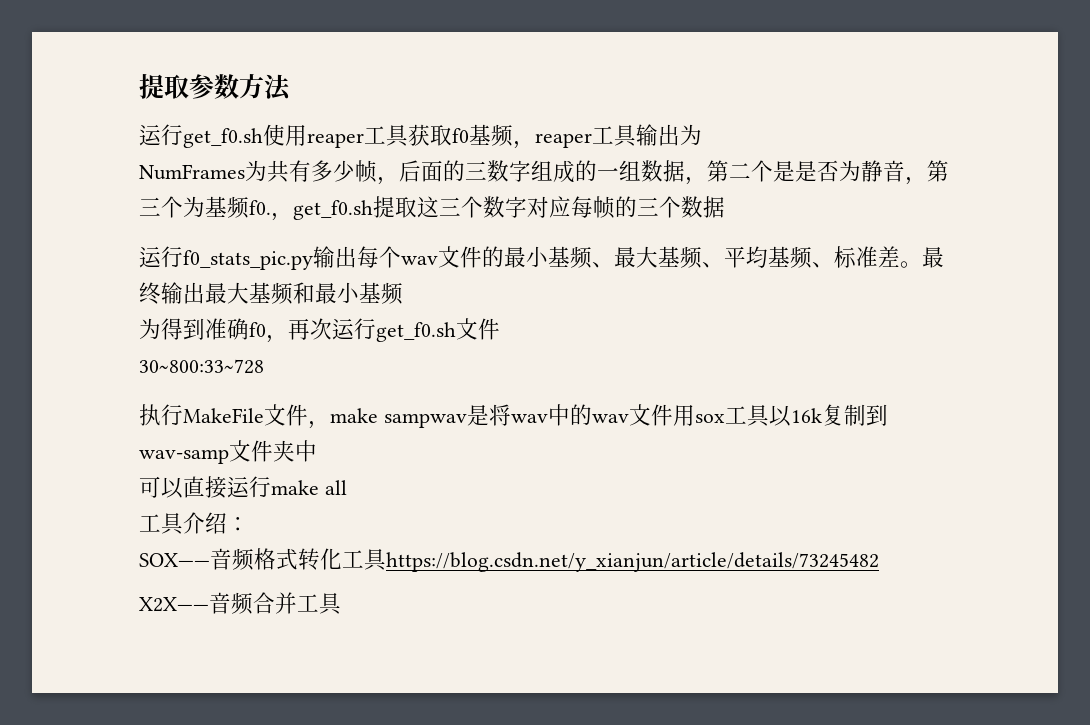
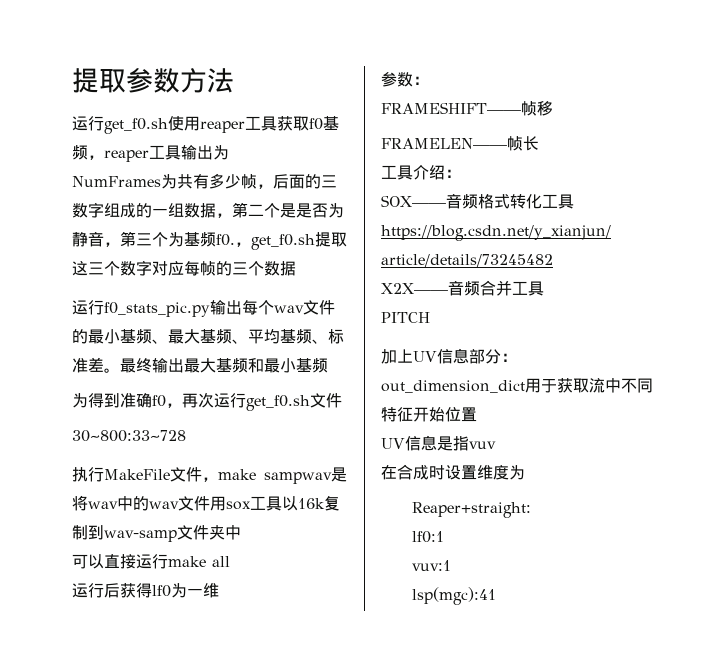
(347, 487) none -> [72,583,219,598] [381,72,429,87] [381,101,553,116] [381,136,539,151] // 运行后获得lf0为一维 // 参数： // FRAMESHIFT——帧移 // FRAMELEN——帧长
(342, 604) none -> [381,312,430,323] [381,348,517,364] [381,378,653,393] [381,407,477,422] [381,435,496,451] [381,464,525,480] [412,502,532,518] [412,531,445,543] [412,560,452,571] [412,587,497,605] // PITCH // 加上UV信息部分：out_dimension_dict用于获取流中不同特征开始位置 // UV信息是指vuv // 在合成时设置维度为 // Reaper+straight: // lf0:1 // vuv:1 // lsp(mgc):41

